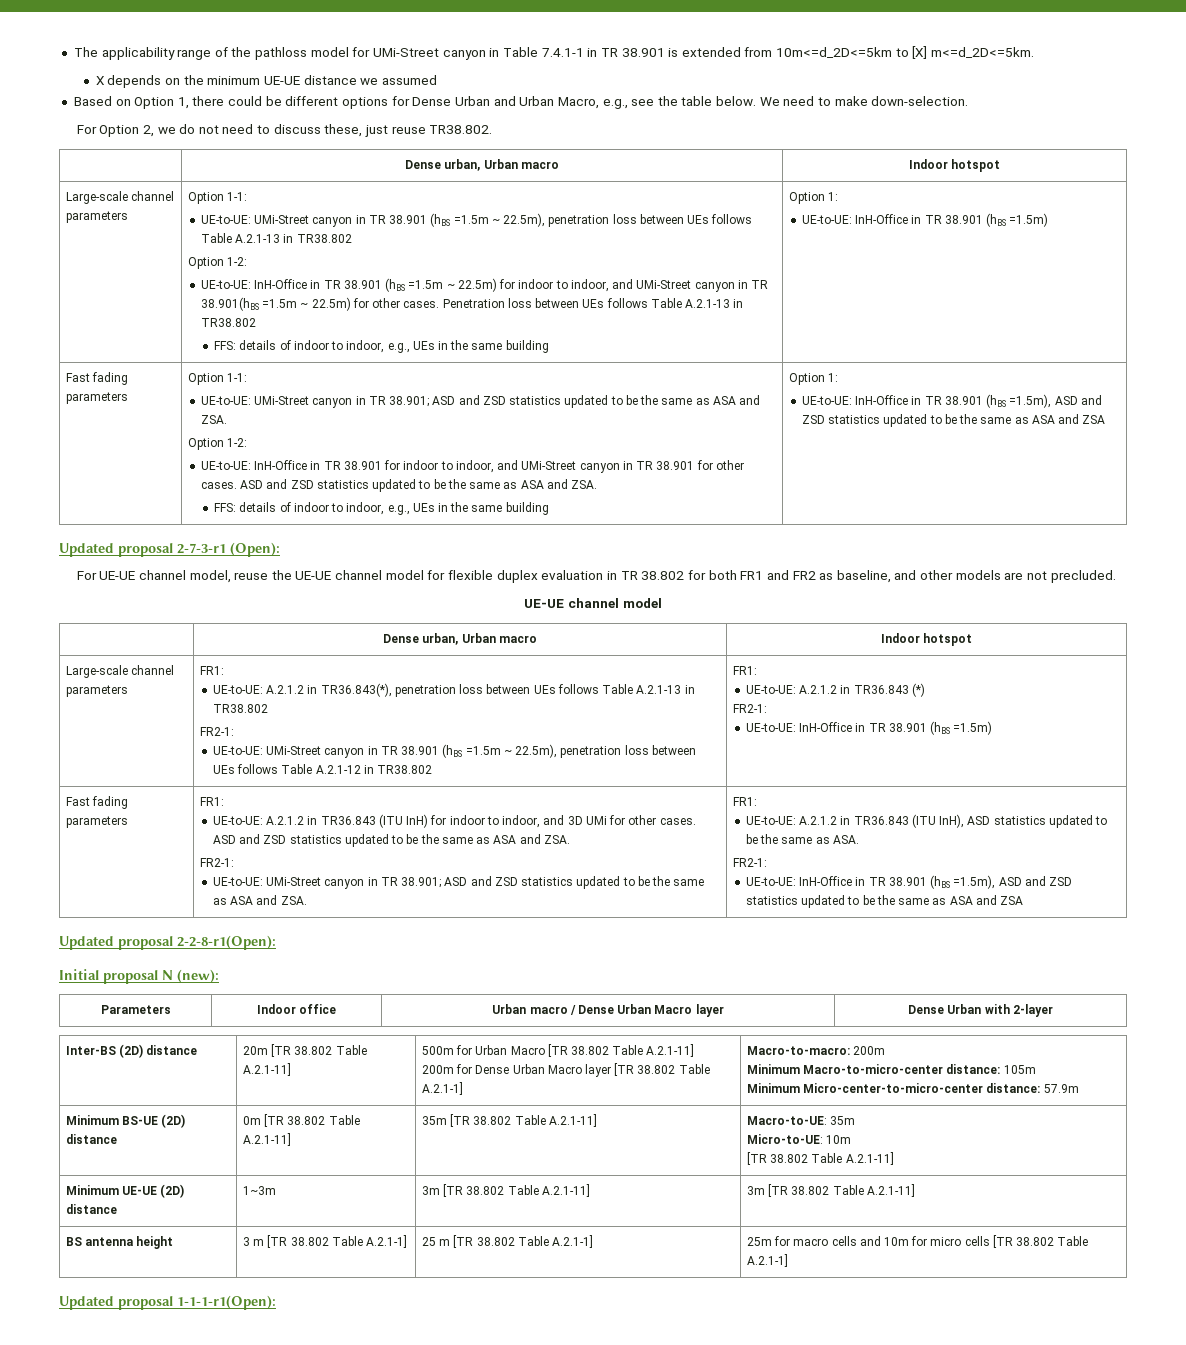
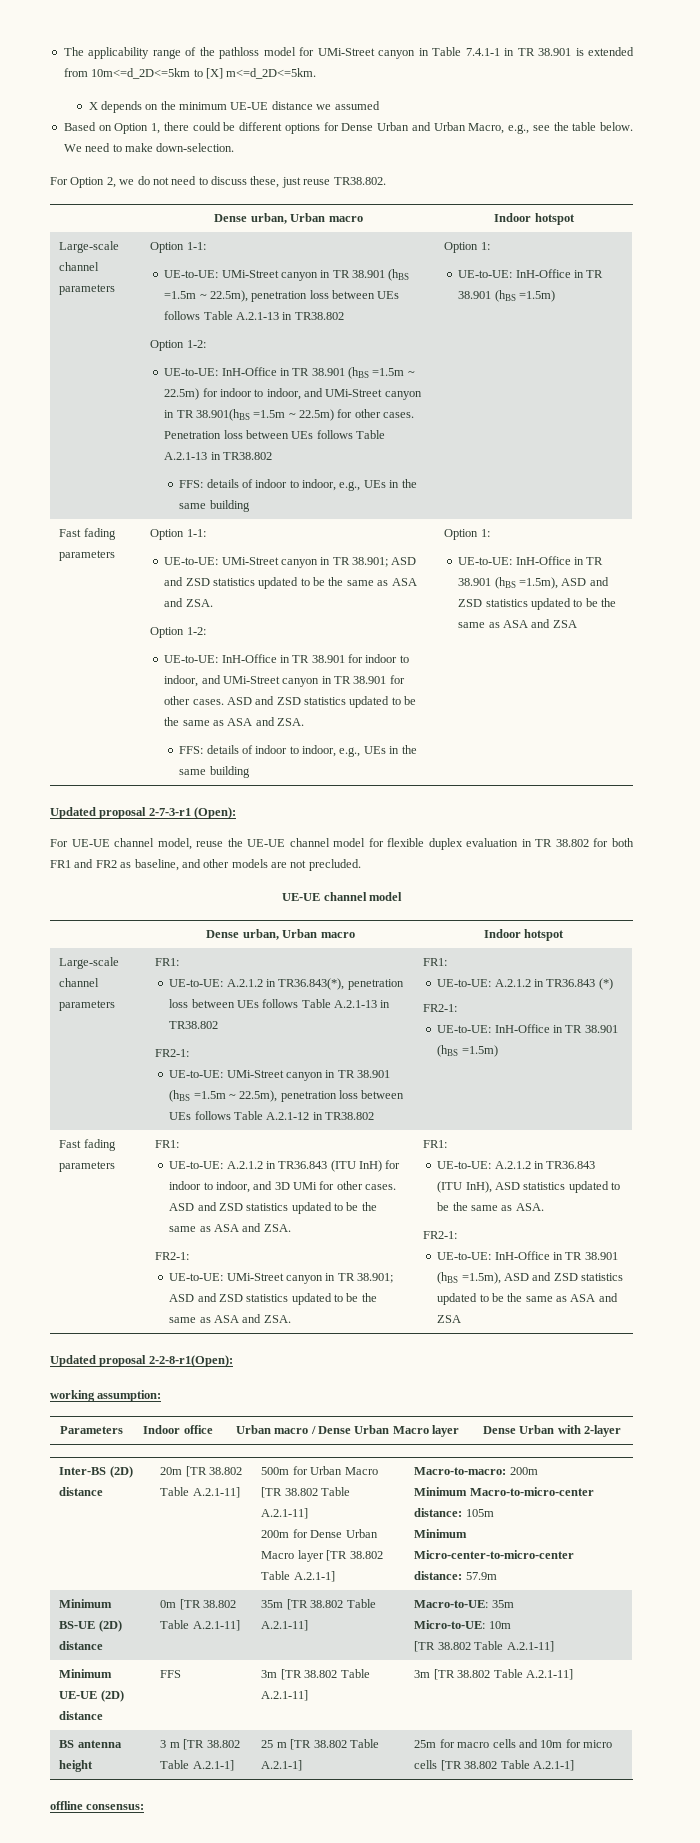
[59,969,219,984] Initial proposal N (new): -> [50,1390,162,1402] working assumption:
[242,1186,276,1195] 1~3m -> [160,1670,182,1678] FFS
[59,1295,276,1310] Updated proposal 1-1-1-r1(Open): -> [50,1801,145,1810] offline consensus:

